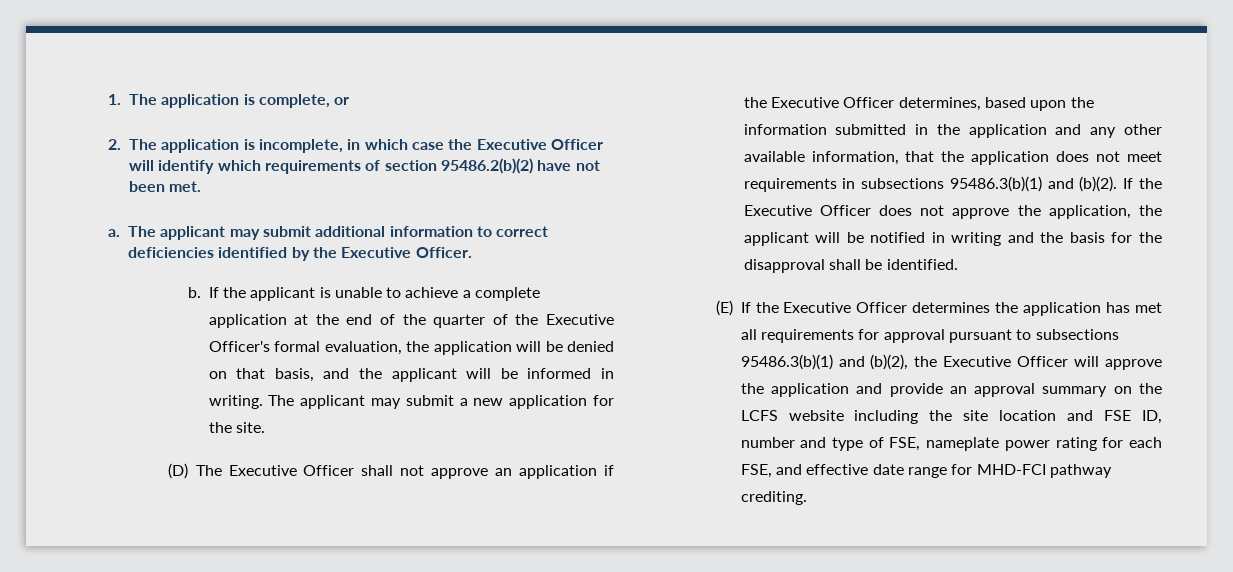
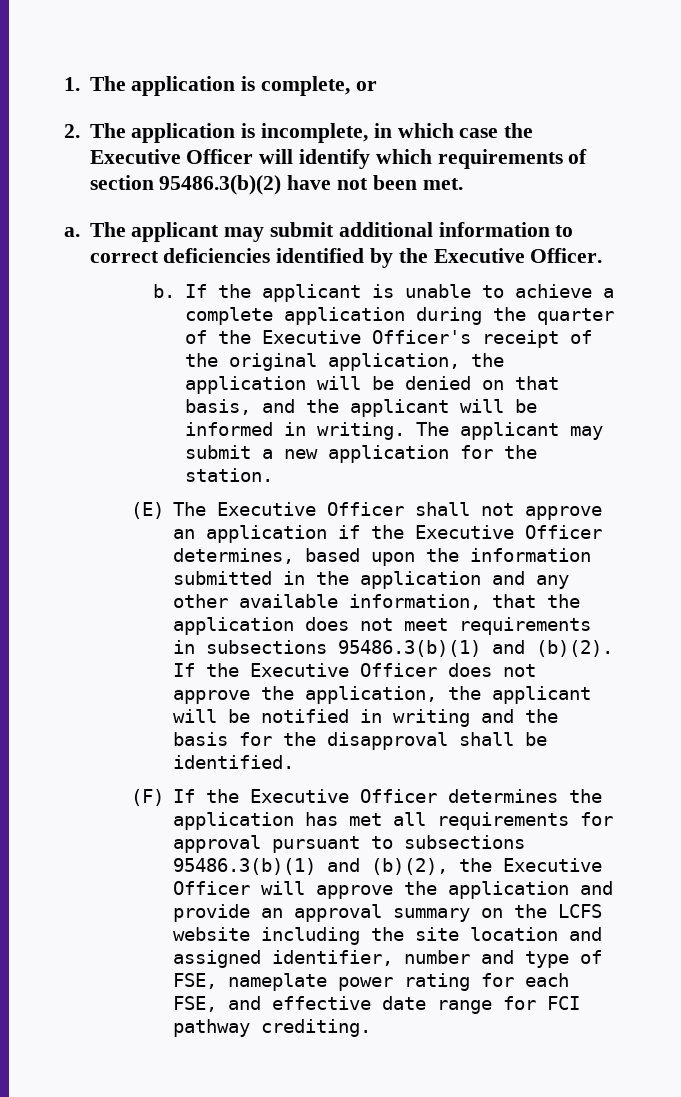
[440,158,533,174] 95486.2(b)(2) -> [159,175,282,195] 95486.3(b)(2)
[294,314,395,325] at the end of -> [415,307,482,325] during
[274,341,402,355] formal evaluation, -> [481,330,592,348] [184,353,460,371] receipt of the original application,
[235,422,265,433] [167,463,188,479] site. // (D) -> [184,468,273,482] [130,502,164,519] station. // (E)
[715,300,733,316] (E) -> [130,789,164,806] (F)
[1104,410,1162,424] FSE ID, -> [173,950,394,968] assigned identifier,
[976,464,1046,475] MHD-FCI -> [547,996,581,1010] FCI

